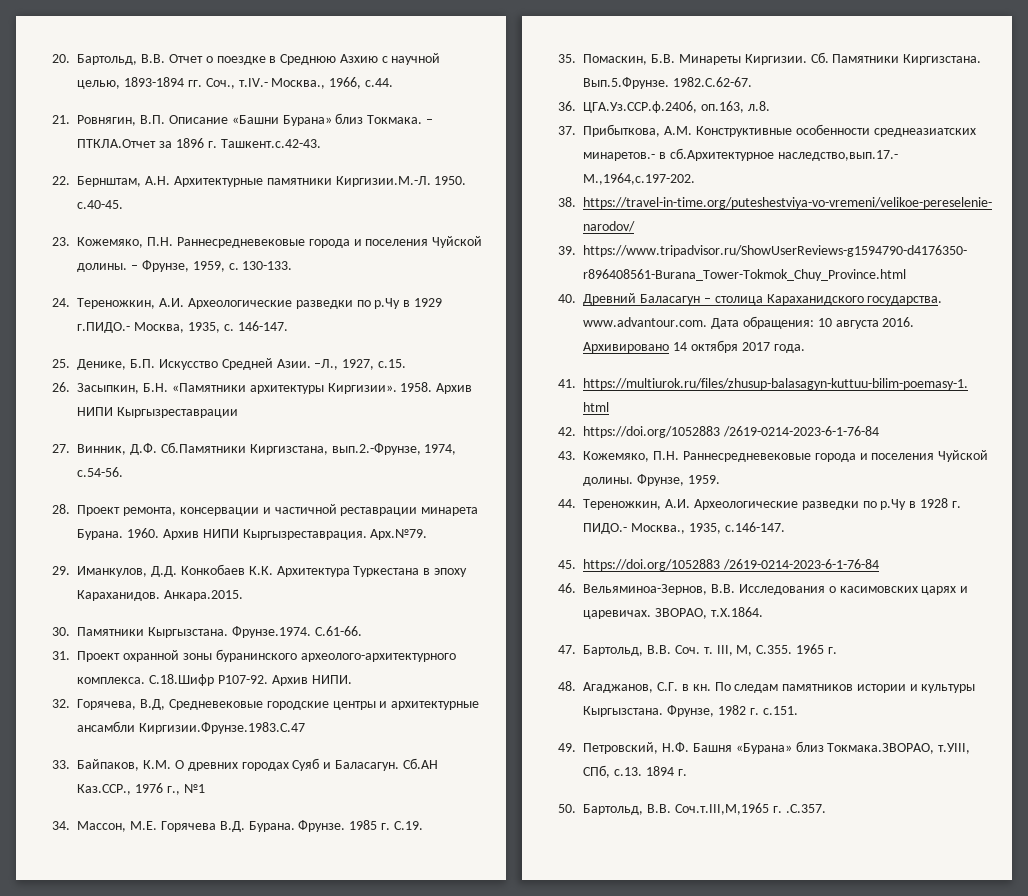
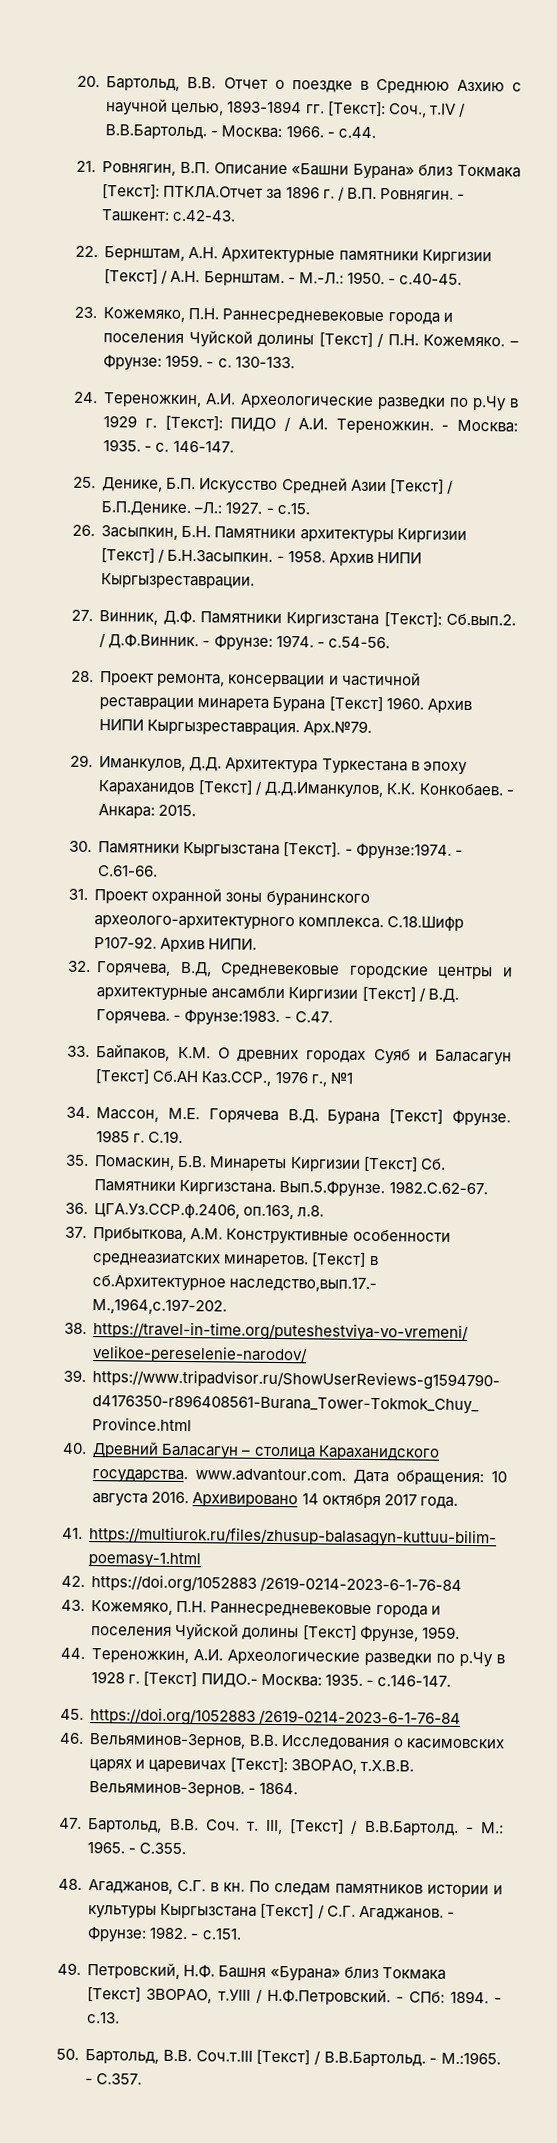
[205,77,362,89] Соч., т.IV.- Москва., 1966, -> [327,101,466,118] [105,124,335,140] [Текст]: Соч., т.IV / В.В.Бартольд. - Москва: 1966. -
[367,115,433,124] Токмака. – -> [457,164,522,178] [102,184,161,199] Токмака [Текст]:
[220,139,321,148] Ташкент.с.42-43. -> [337,186,465,201] [101,209,237,222] / В.П. Ровнягин. - Ташкент: с.42-43.
[335,176,467,187] Киргизии.М.-Л. 1950. -> [421,249,492,265] [104,269,396,287] Киргизии [Текст] / А.Н. Бернштам. - М.-Л.: 1950. -
[77,260,225,272] долины. – Фрунзе, 1959, -> [257,332,520,348] [103,354,215,371] долины [Текст] / П.Н. Кожемяко. – Фрунзе: 1959. -
[77,322,220,333] г.ПИДО.- Москва, 1935, -> [145,415,518,434] [103,439,153,452] г. [Текст]: ПИДО / А.И. Тереножкин. - Москва: 1935. -
[276,359,406,370] [52,382,397,394] Азии. –Л., 1927, с.15. // 26. Засыпкин, Б.Н. «Памятники архитектуры Киргизии». -> [350,479,454,494] [101,501,310,517] [71,524,467,544] [101,548,285,563] Азии [Текст] / Б.П.Денике. –Л.: 1927. - с.15. // 26. Засыпкин, Б.Н. Памятники архитектуры Киргизии [Текст] / Б.Н.Засыпкин. -
[117,407,239,418] Кыргызреставрации -> [101,573,256,589] Кыргызреставрации.
[160,442,457,455] Сб.Памятники Киргизстана, вып.2.-Фрунзе, 1974, -> [200,611,517,628] [99,633,325,651] Памятники Киргизстана [Текст]: Сб.вып.2. / Д.Ф.Винник. - Фрунзе: 1974. -
[77,529,124,540] Бурана. -> [272,696,383,713] Бурана [Текст]
[180,564,273,575] Конкобаев К.К. -> (223, 764) none
[77,590,244,601] [52,626,311,638] Караханидов. Анкара.2015. // 30. Памятники Кыргызстана. Фрунзе.1974. -> [98,780,514,799] [98,804,197,819] [68,840,463,860] Караханидов [Текст] / Д.Д.Иманкулов, К.К. Конкобаев. - Анкара: 2015. // 30. Памятники Кыргызстана [Текст]. - Фрунзе:1974. -
[139,722,306,734] Киргизии.Фрунзе.1983.С.47 -> [288,986,459,1003] [96,1009,333,1027] Киргизии [Текст] / В.Д. Горячева. - Фрунзе:1983. - С.47.
[334,760,399,771] Баласагун. -> [435,1049,513,1066] [95,1069,151,1084] Баласагун [Текст]
[248,821,295,832] Бурана. -> [327,1109,444,1126] Бурана [Текст]
[744,54,807,65] Киргизии. -> [289,1156,418,1172] Киргизии [Текст]
[583,152,656,161] минаретов.- -> [223,1252,367,1268] минаретов. [Текст]
[583,477,634,486] долины. -> [242,1625,357,1641] долины [Текст]
[583,523,721,534] ПИДО.- Москва., 1935, -> [143,1671,374,1688] [Текст] ПИДО.- Москва: 1935. -
[583,584,708,595] Вельяминоа-Зернов, -> [89,1733,247,1749] Вельяминов-Зернов,
[583,607,763,619] царевичах. ЗВОРАО, т.Х.1864. -> [148,1757,414,1774] [89,1781,299,1797] царевичах [Текст]: ЗВОРАО, т.Х.В.В. Вельяминов-Зернов. - 1864.
[736,645,753,656] М, -> [290,1819,505,1836] [87,1841,137,1854] [Текст] / В.В.Бартолд. - М.: 1965. -
[795,644,837,654] 1965 г. -> (187, 1848) none
[583,705,759,717] Кыргызстана. Фрунзе, 1982 г. -> [160,1903,455,1921] [87,1926,199,1943] Кыргызстана [Текст] / С.Г. Агаджанов. - Фрунзе: 1982. -
[827,743,971,754] [583,765,611,778] Токмака.ЗВОРАО, т.УIII, СПб, -> [381,1967,446,1980] [87,1987,502,2006] Токмака [Текст] ЗВОРАО, т.УIII / Н.Ф.Петровский. - СПб: 1894. -
[645,766,687,776] 1894 г. -> (121, 2018) none
[674,803,826,815] Соч.т.III,М,1965 г. .C.357. -> [195,2049,501,2067] [85,2073,143,2085] Соч.т.III [Текст] / В.В.Бартольд. - М.:1965. - C.357.

